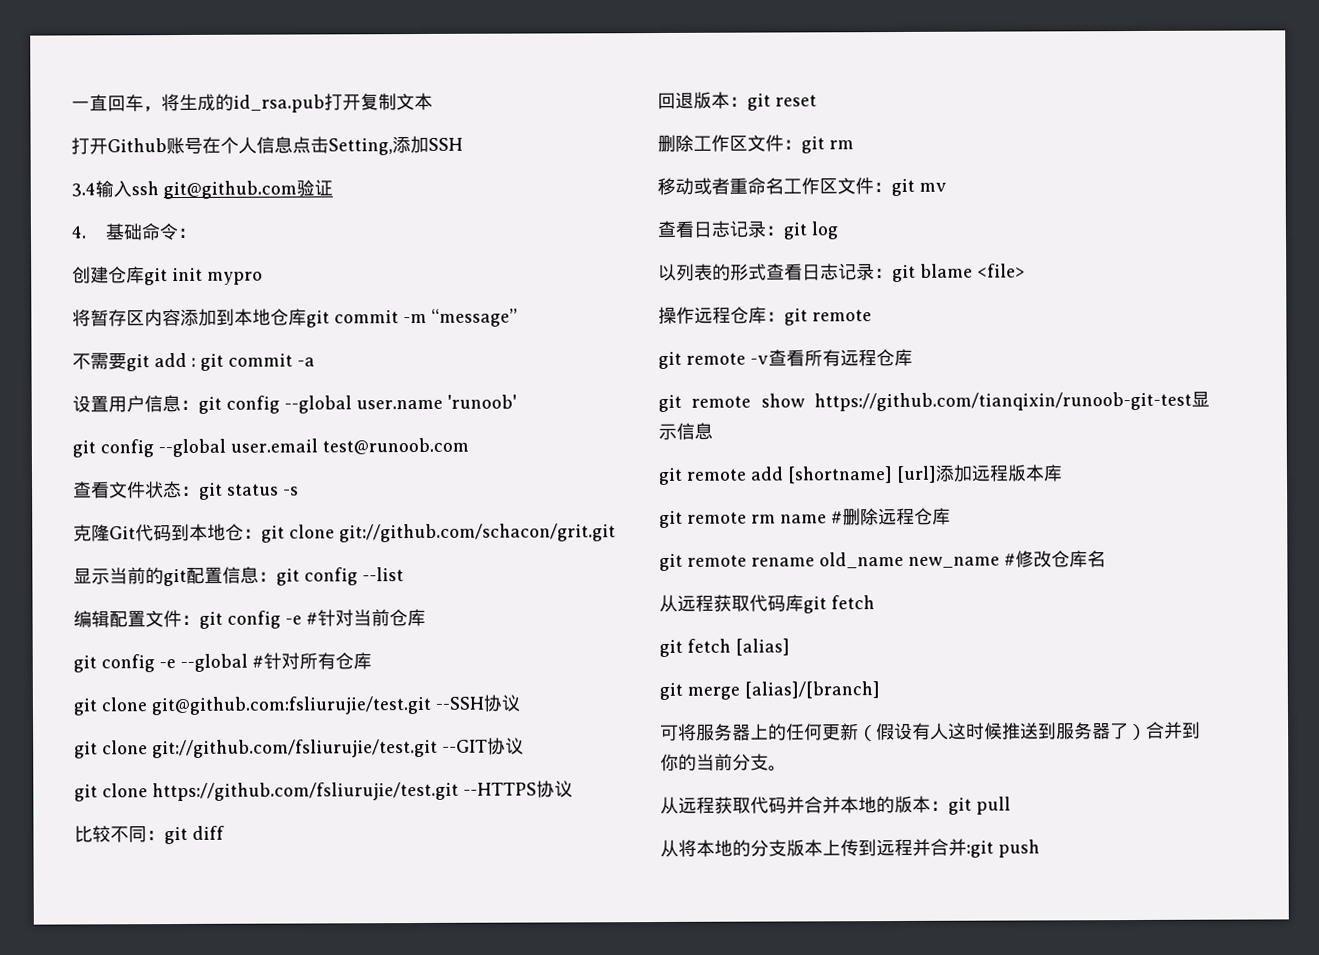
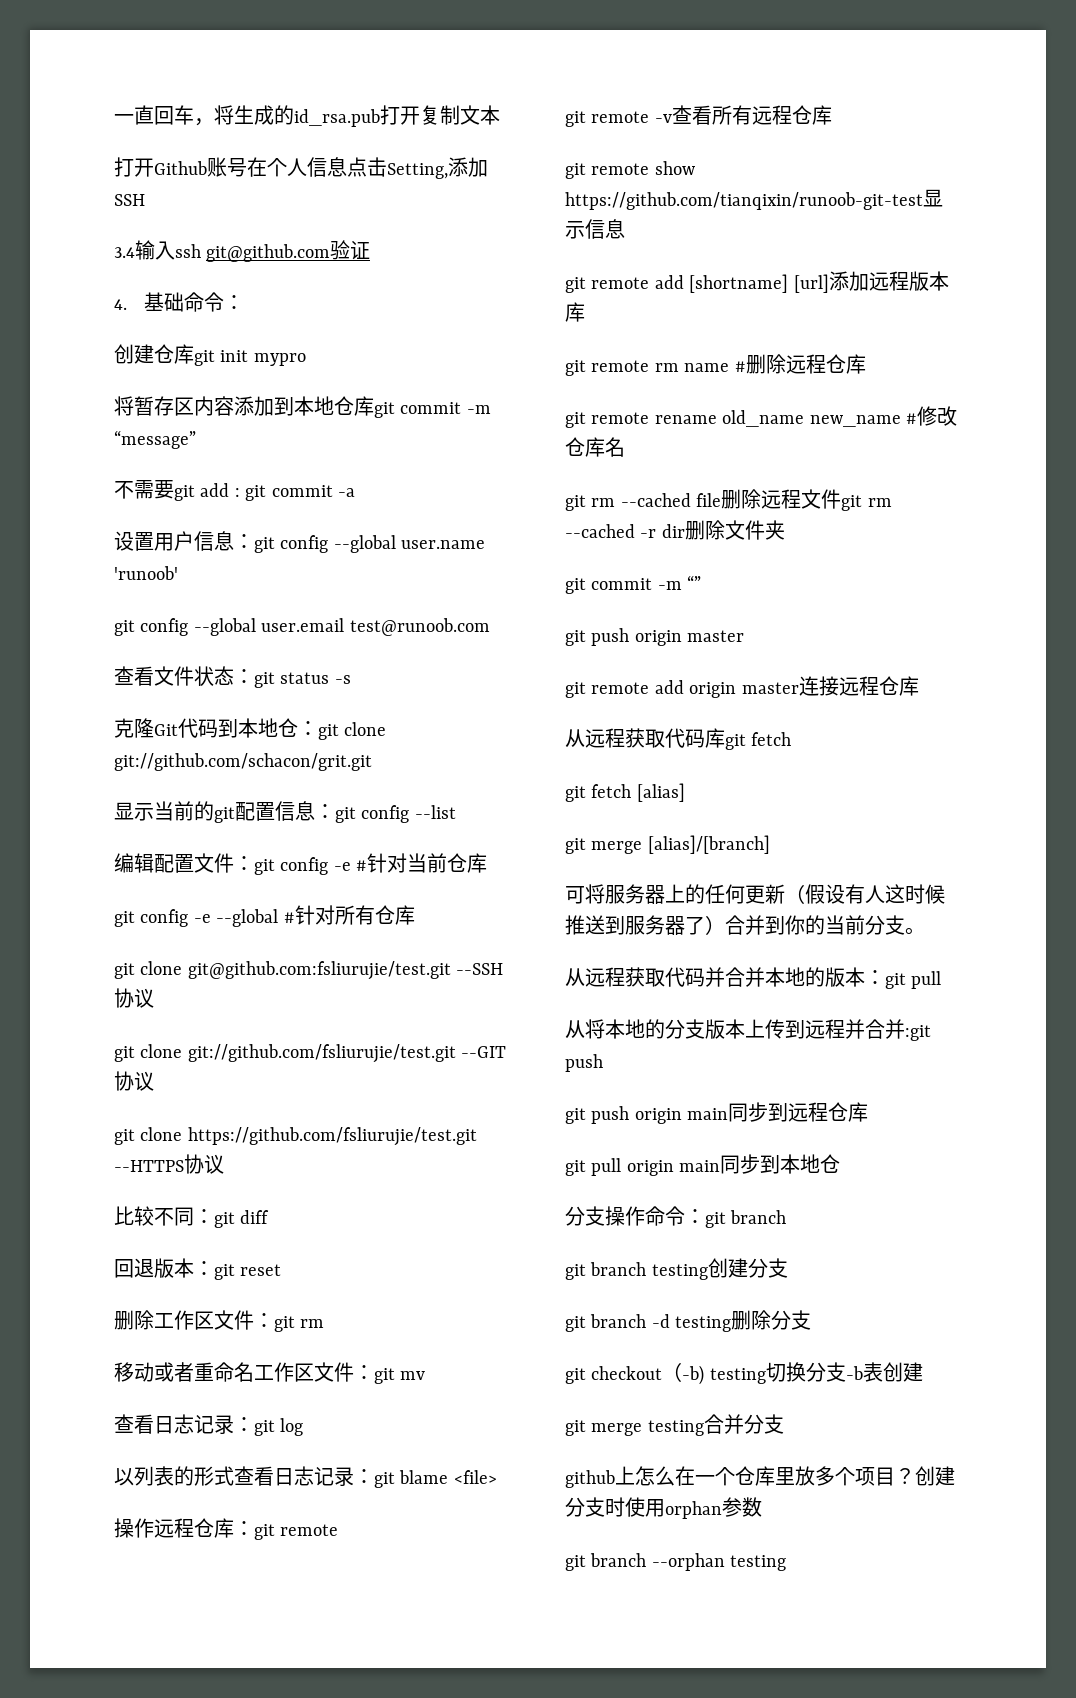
(1106, 559) none -> [565,489,892,511] [565,520,785,540] [565,575,702,594] [565,628,745,646] [565,676,919,698] // git rm --cached file删除远程文件git rm --cached -r dir删除文件夹 // git commit -m “” // git push origin master // git remote add origin master连接远程仓库
(1040, 848) none -> [565,1102,869,1124] [565,1154,841,1176] [565,1206,787,1228] [565,1258,788,1280] [565,1310,812,1332] [565,1362,923,1385] [565,1414,784,1436] [565,1466,955,1488] [565,1497,762,1519] [565,1553,787,1571] // git push origin main同步到远程仓库 // git pull origin main同步到本地仓 // 分支操作命令：git branch // git branch testing创建分支 // git branch -d testing删除分支 // git checkout（-b) testing切换分支-b表创建 // git merge testing合并分支 // github上怎么在一个仓库里放多个项目？创建分支时使用orphan参数 // git branch --orphan testing

